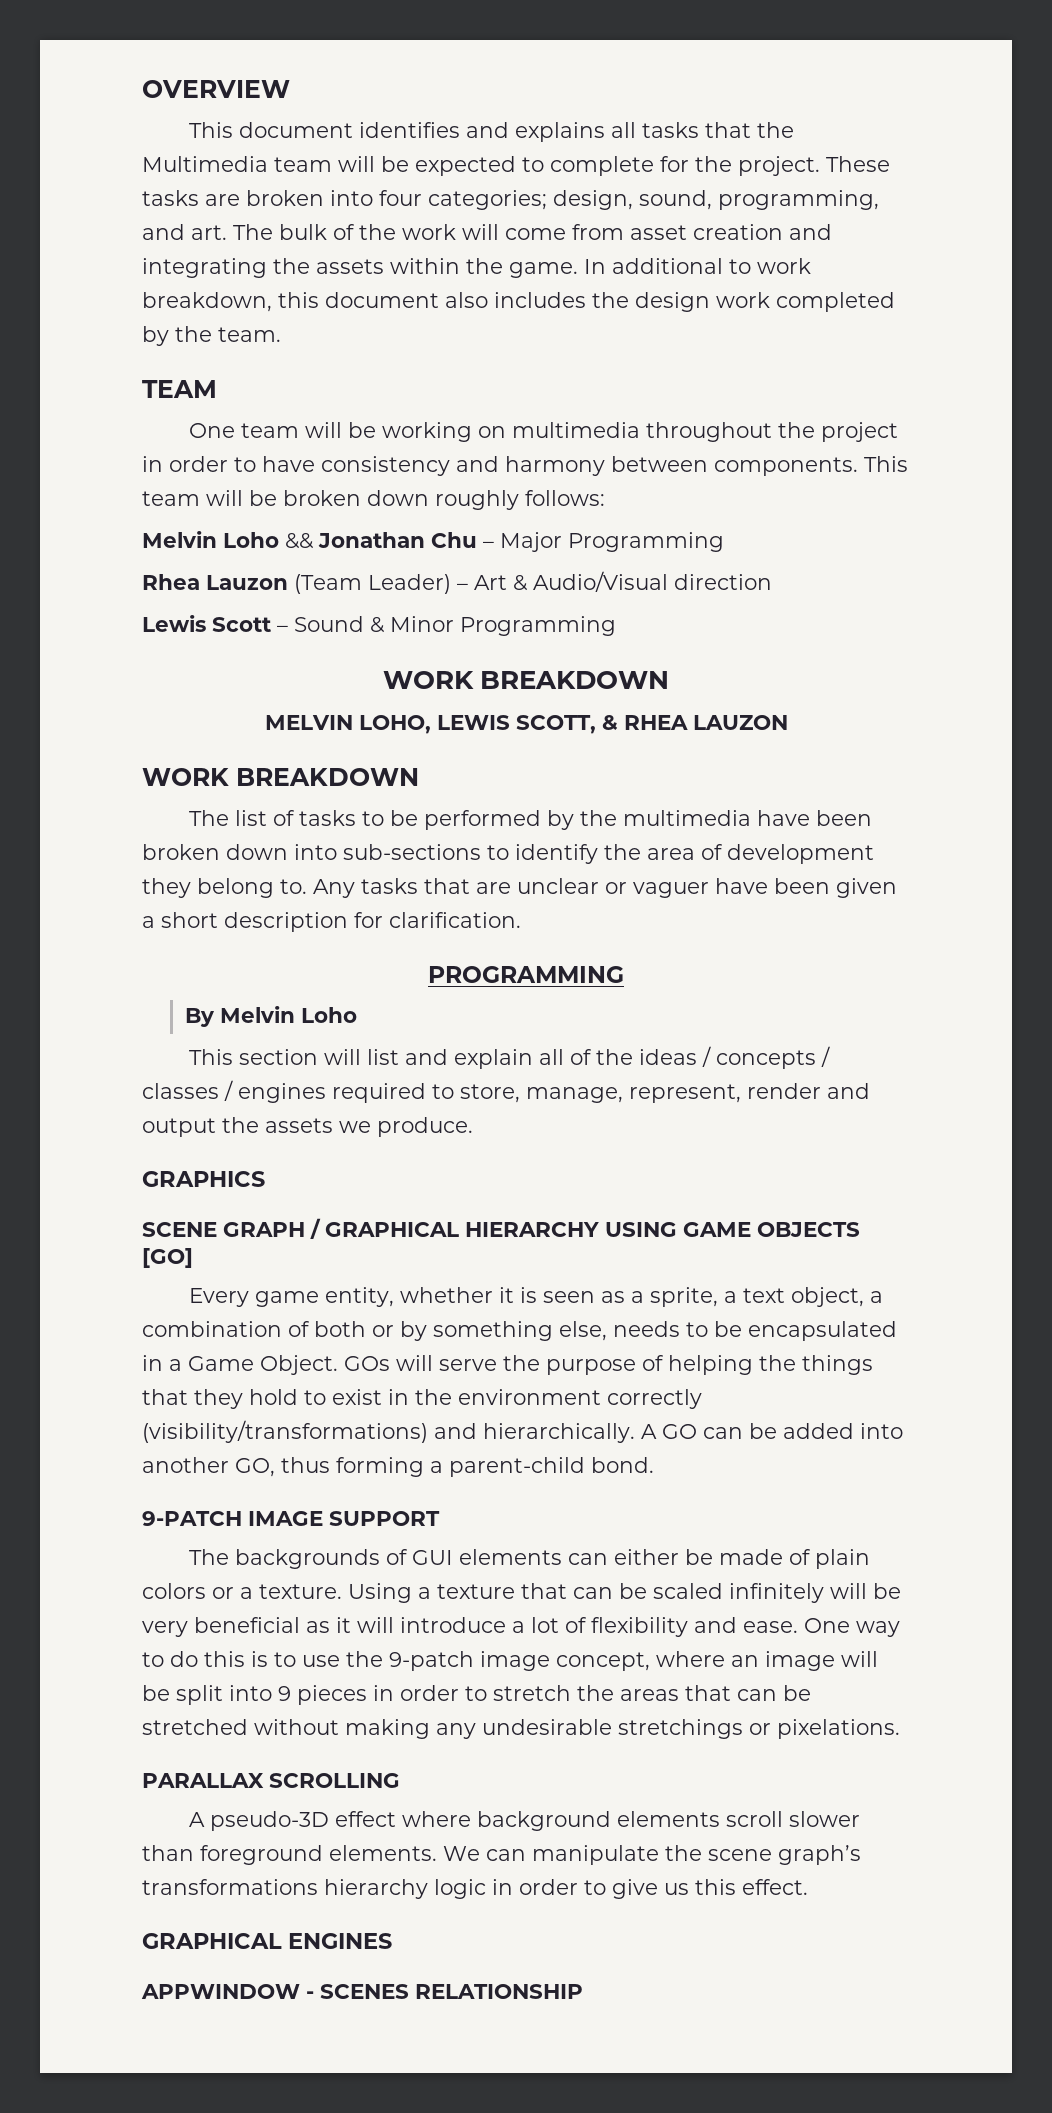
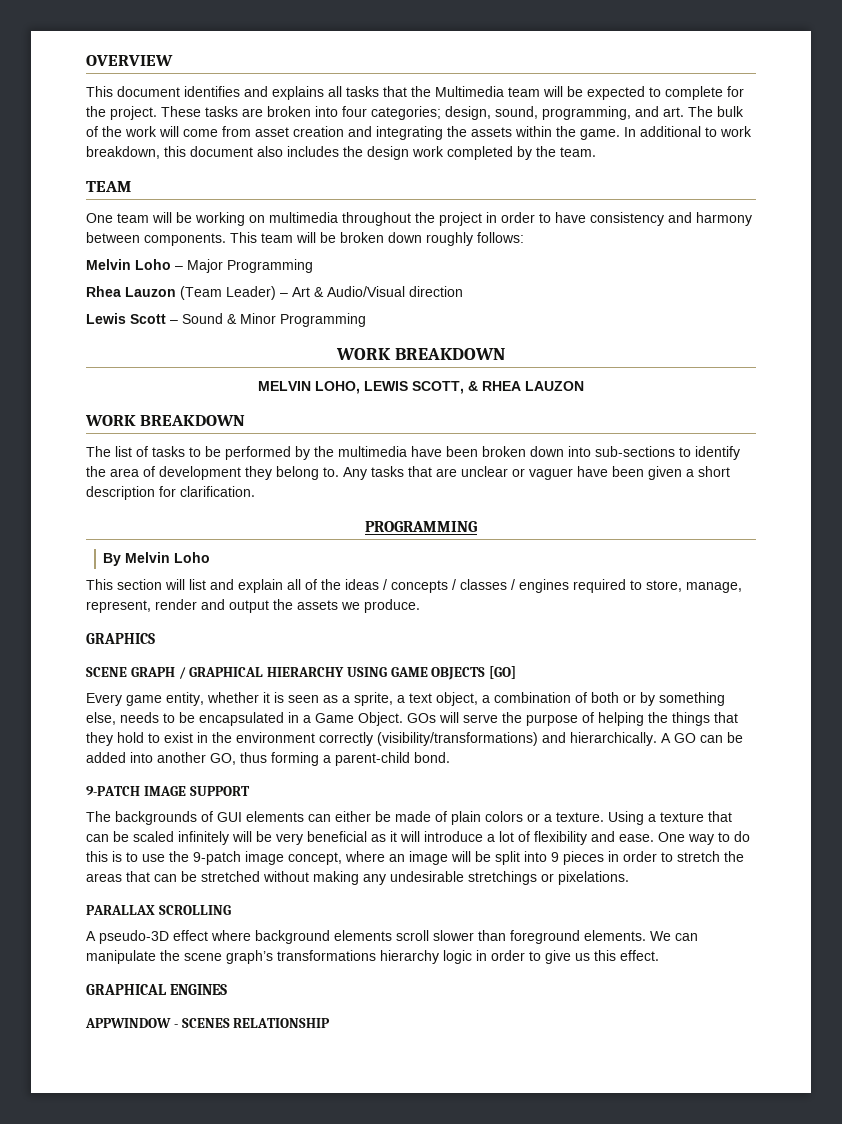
[285,532,477,549] && Jonathan Chu -> (171, 264) none

